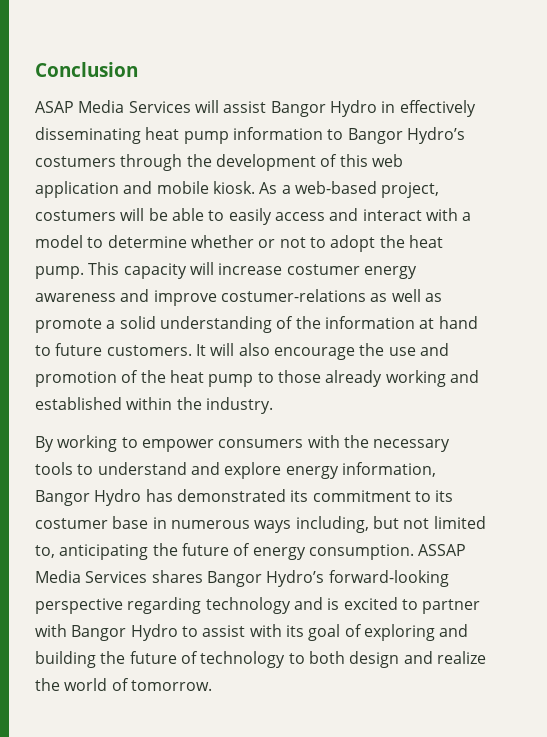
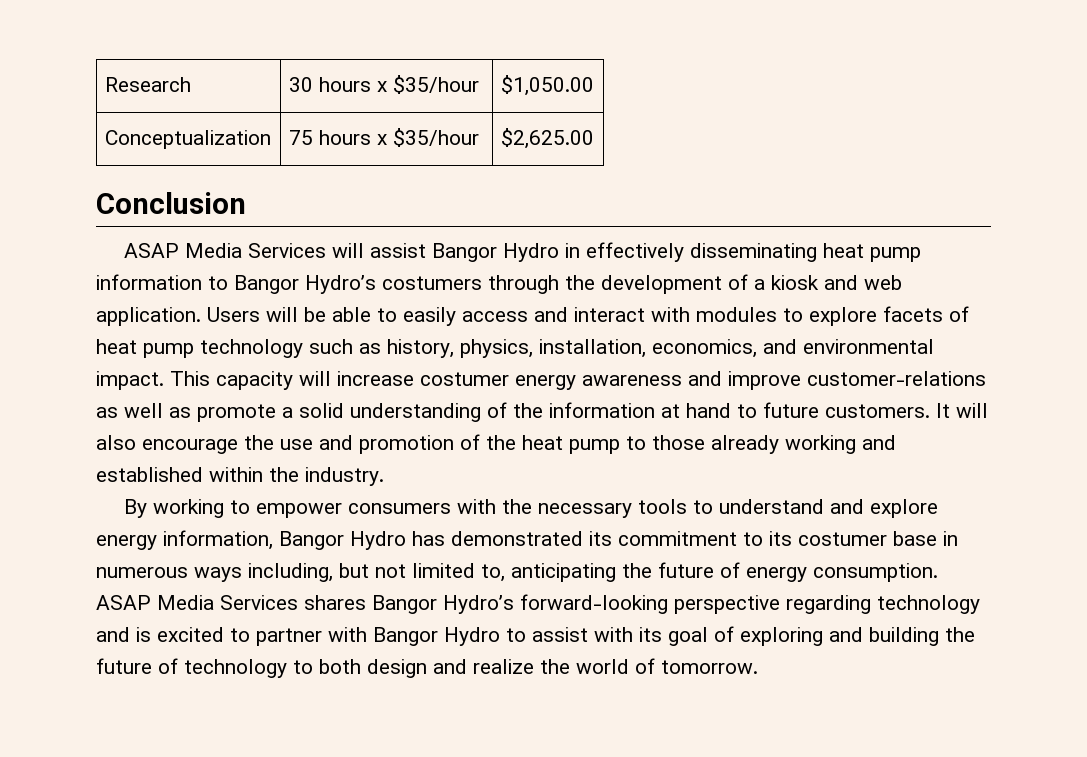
(35, 69) none -> [104,77,191,92] [288,75,479,94] [500,75,594,96] [104,130,271,149] [288,128,479,147] [500,128,594,149] Research | 30 hours x $35/hour | $1,050.00 // Conceptualization | 75 hours x $35/hour | $2,625.00 //
[339,154,403,167] [35,181,440,198] [35,210,116,221] this web application and mobile kiosk. As a web-based project, costumers -> [754,275,902,290] [96,307,260,326] a kiosk and web application. Users
[462,212,472,221] [35,235,443,252] [35,266,84,279] a model to determine whether or not to adopt the heat pump. -> [696,306,969,326] [96,339,934,358] [96,371,164,390] modules to explore facets of heat pump technology such as history, physics, installation, economics, and environmental impact.
[220,289,366,302] costumer-relations -> [807,371,986,386] customer-relations
[418,544,467,556] ASSAP -> [96,595,151,610] ASAP

